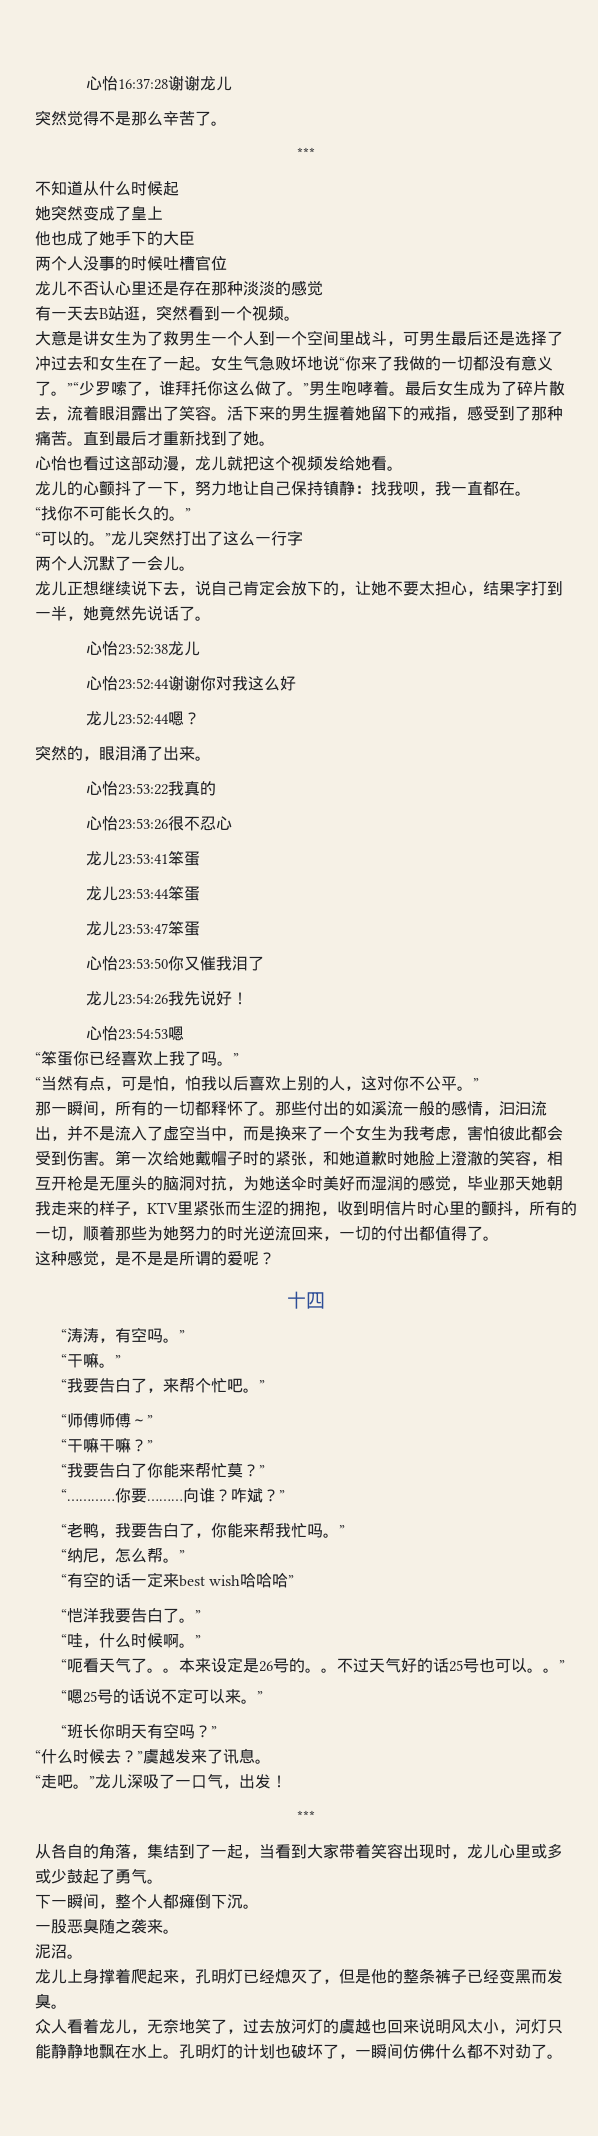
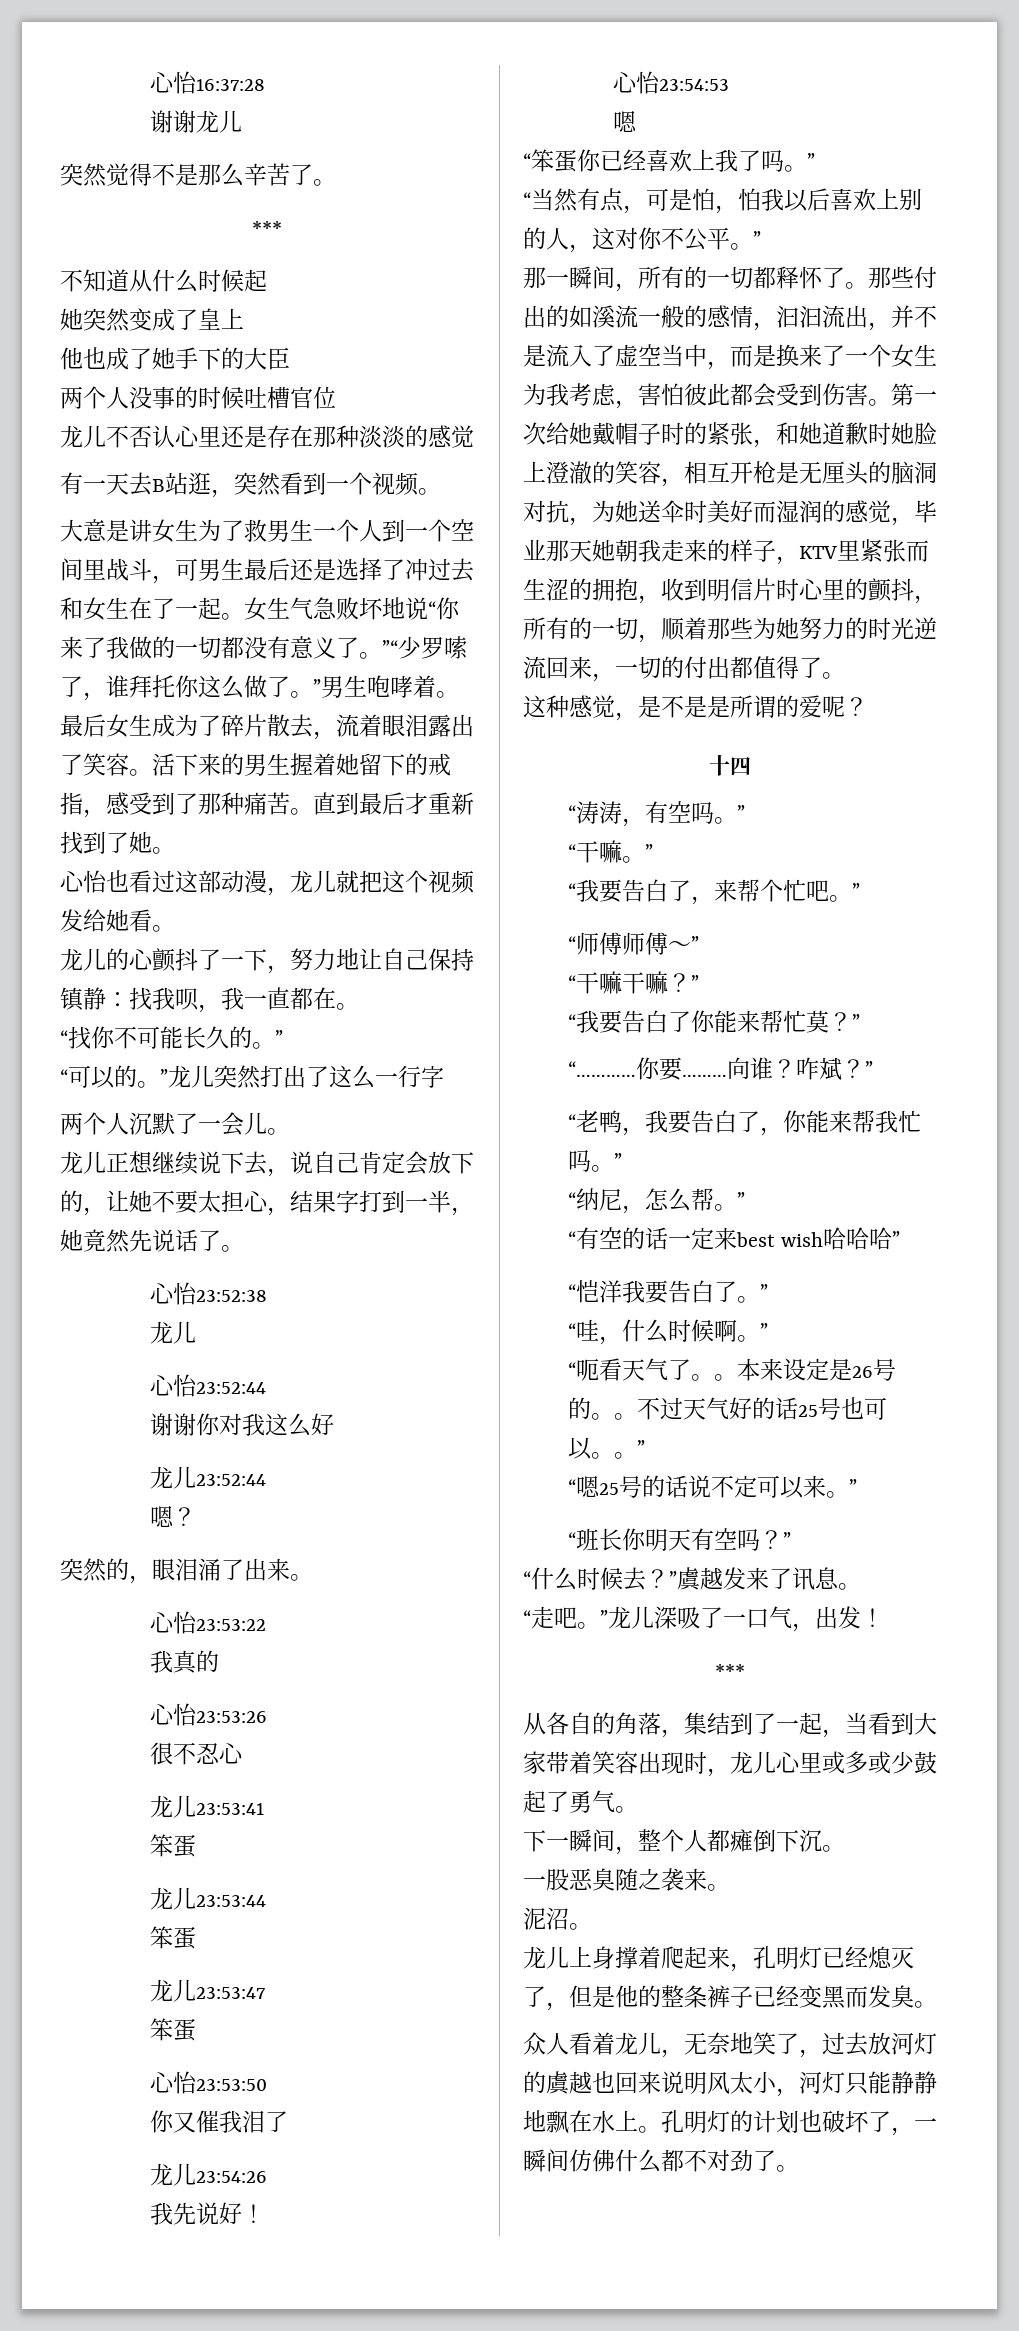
(169, 84) none -> (266, 85) //
(169, 649) none -> (268, 1296) //
(170, 684) none -> (267, 1388) //
(170, 719) none -> (267, 1480) //
(169, 789) none -> (267, 1625) //
(169, 824) none -> (268, 1717) //
(169, 859) none -> (265, 1809) //
(170, 894) none -> (267, 1901) //
(169, 929) none -> (266, 1993) //
(169, 964) none -> (268, 2085) //
(169, 999) none -> (268, 2177) //
(169, 1034) none -> (730, 85) //

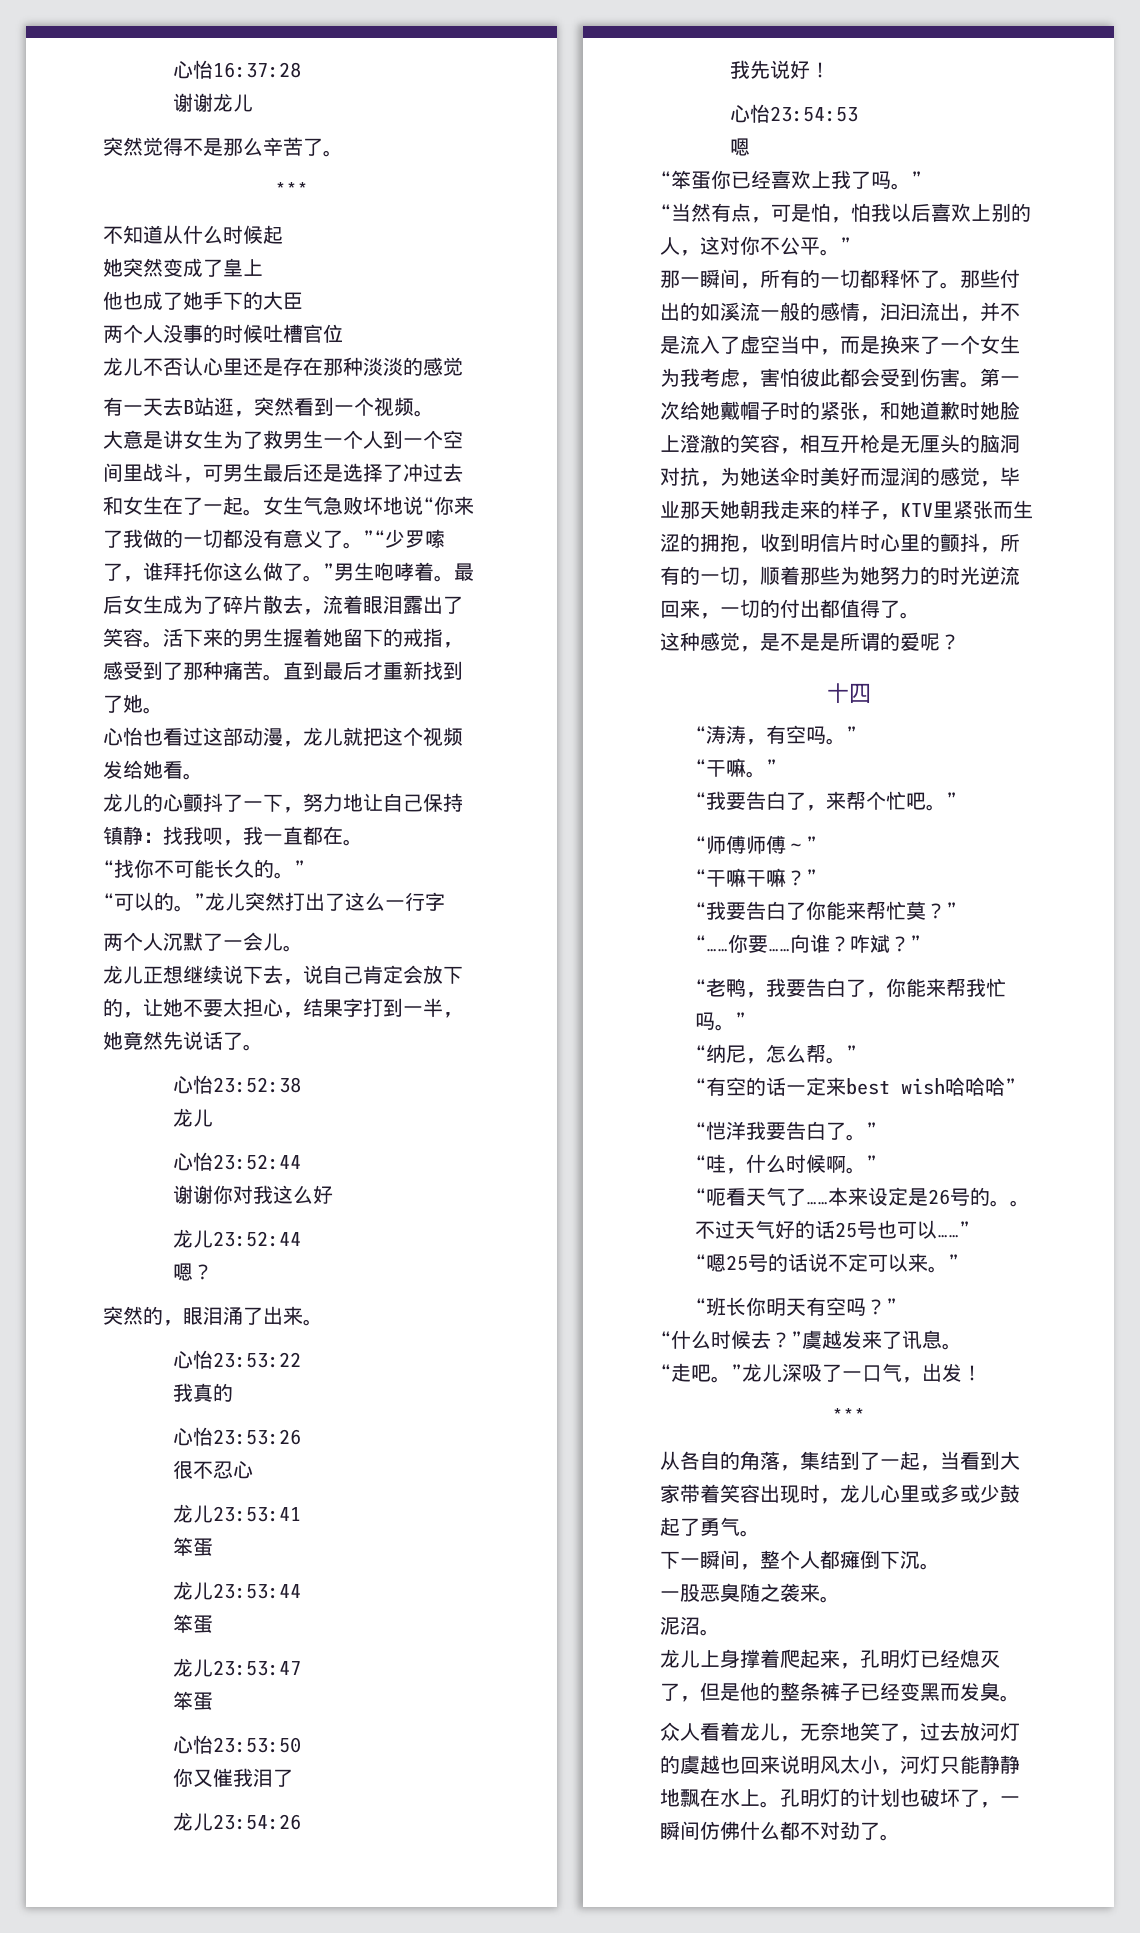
[568,1057,728,1081] “…………你要……… -> [695,934,791,953] “……你要……
[691,1374,738,1381] 。。 -> [806,1202,829,1205] ……
[591,1440,646,1459] 。。” -> [937,1221,971,1238] ……”

